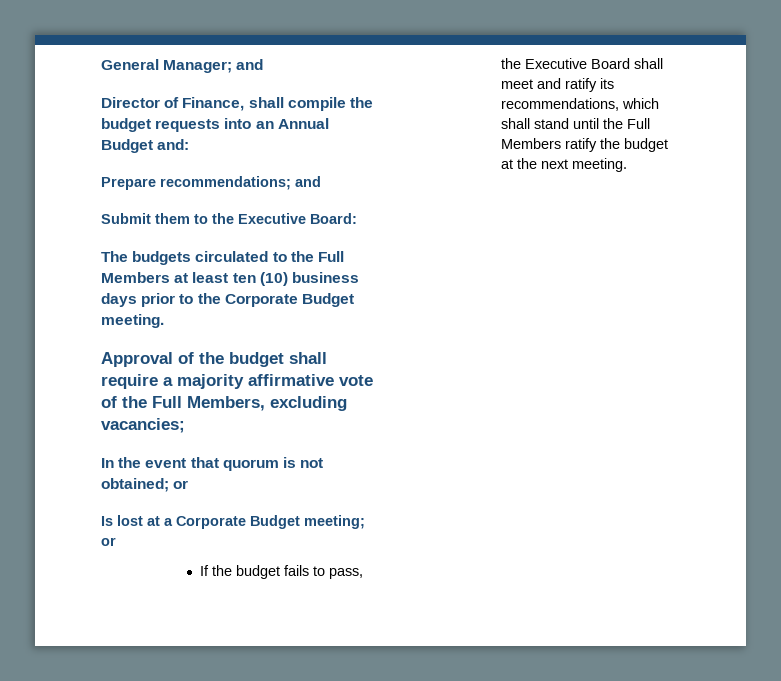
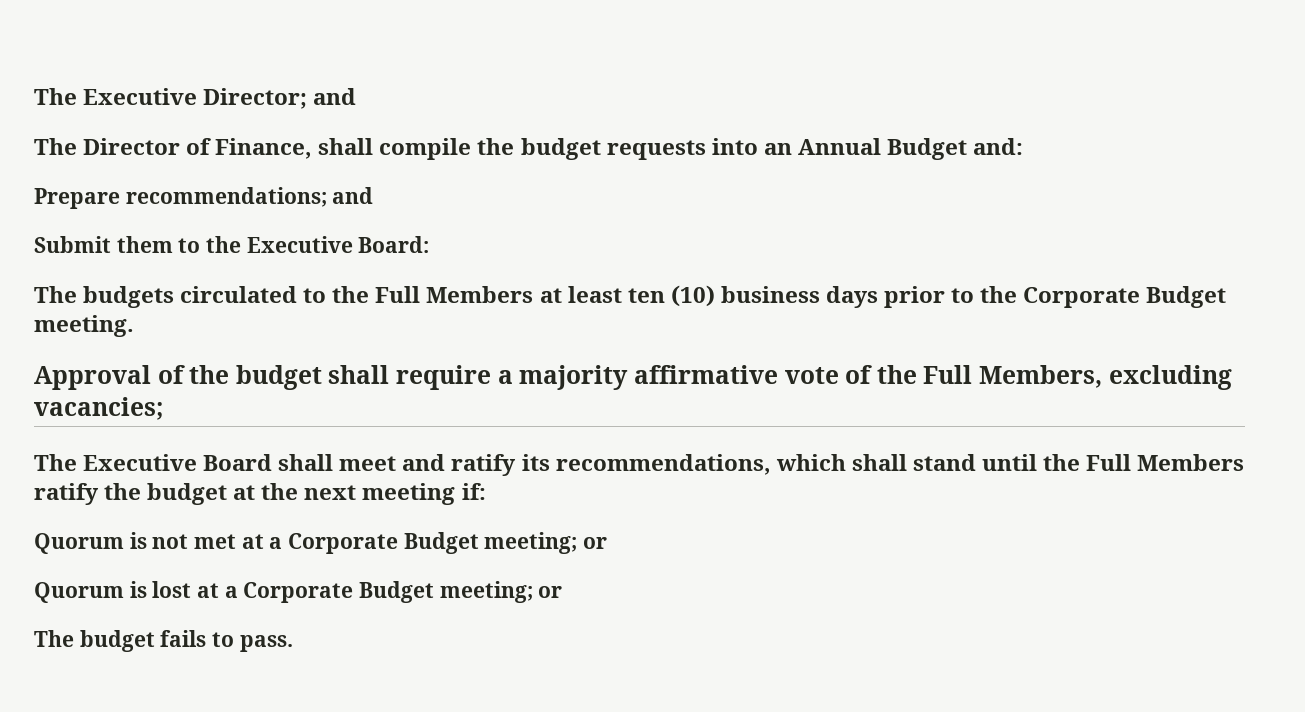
[101,59,264,73] General Manager; and // -> [34,88,357,109] [34,138,77,155] The Executive Director; and // The
[101,457,324,471] [101,478,189,492] [101,515,365,529] [101,537,116,546] [200,565,364,579] [501,58,522,69] In the event that quorum is not obtained; or // Is lost at a Corporate Budget meeting; or // If the budget fails to pass, the -> [34,454,77,471] The
[572,158,628,172] meeting. -> [362,483,486,505] [34,532,608,554] [34,581,563,603] [34,630,293,652] meeting if: // Quorum is not met at a Corporate Budget meeting; or // Quorum is lost at a Corporate Budget meeting; or // The budget fails to pass.

